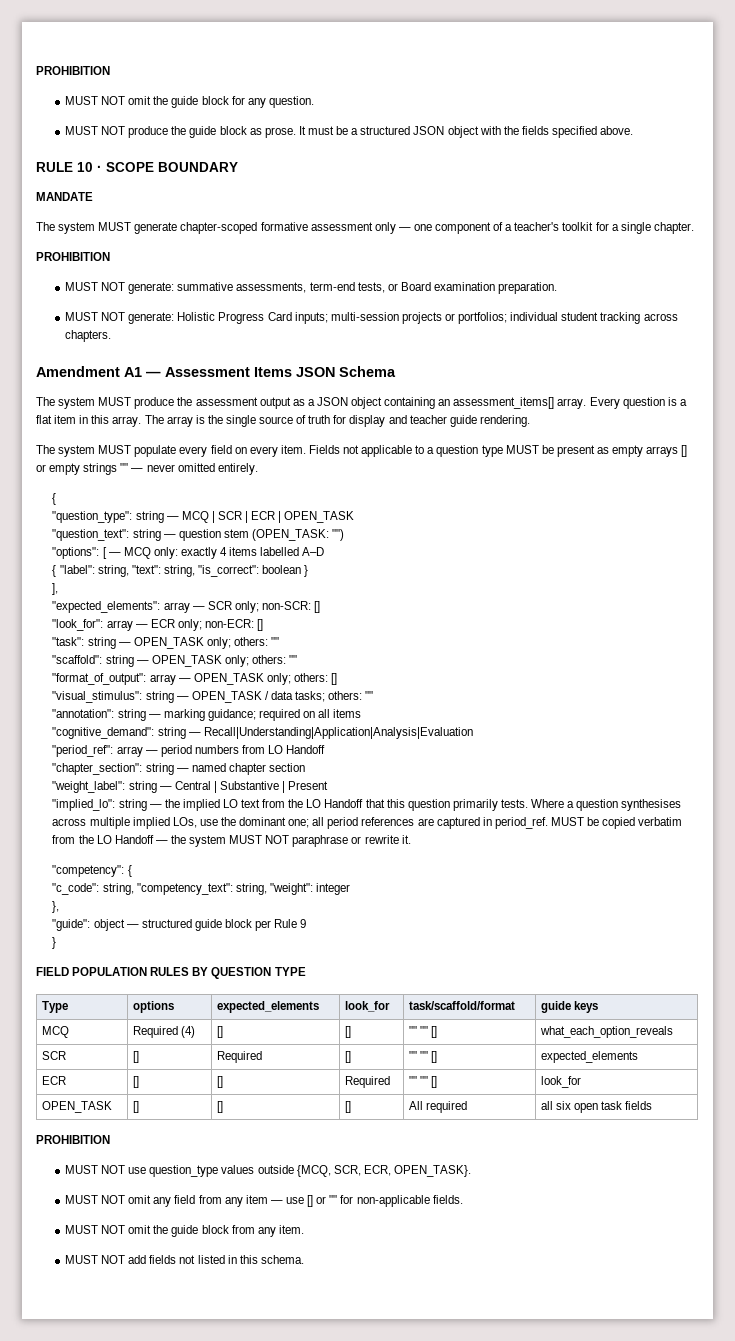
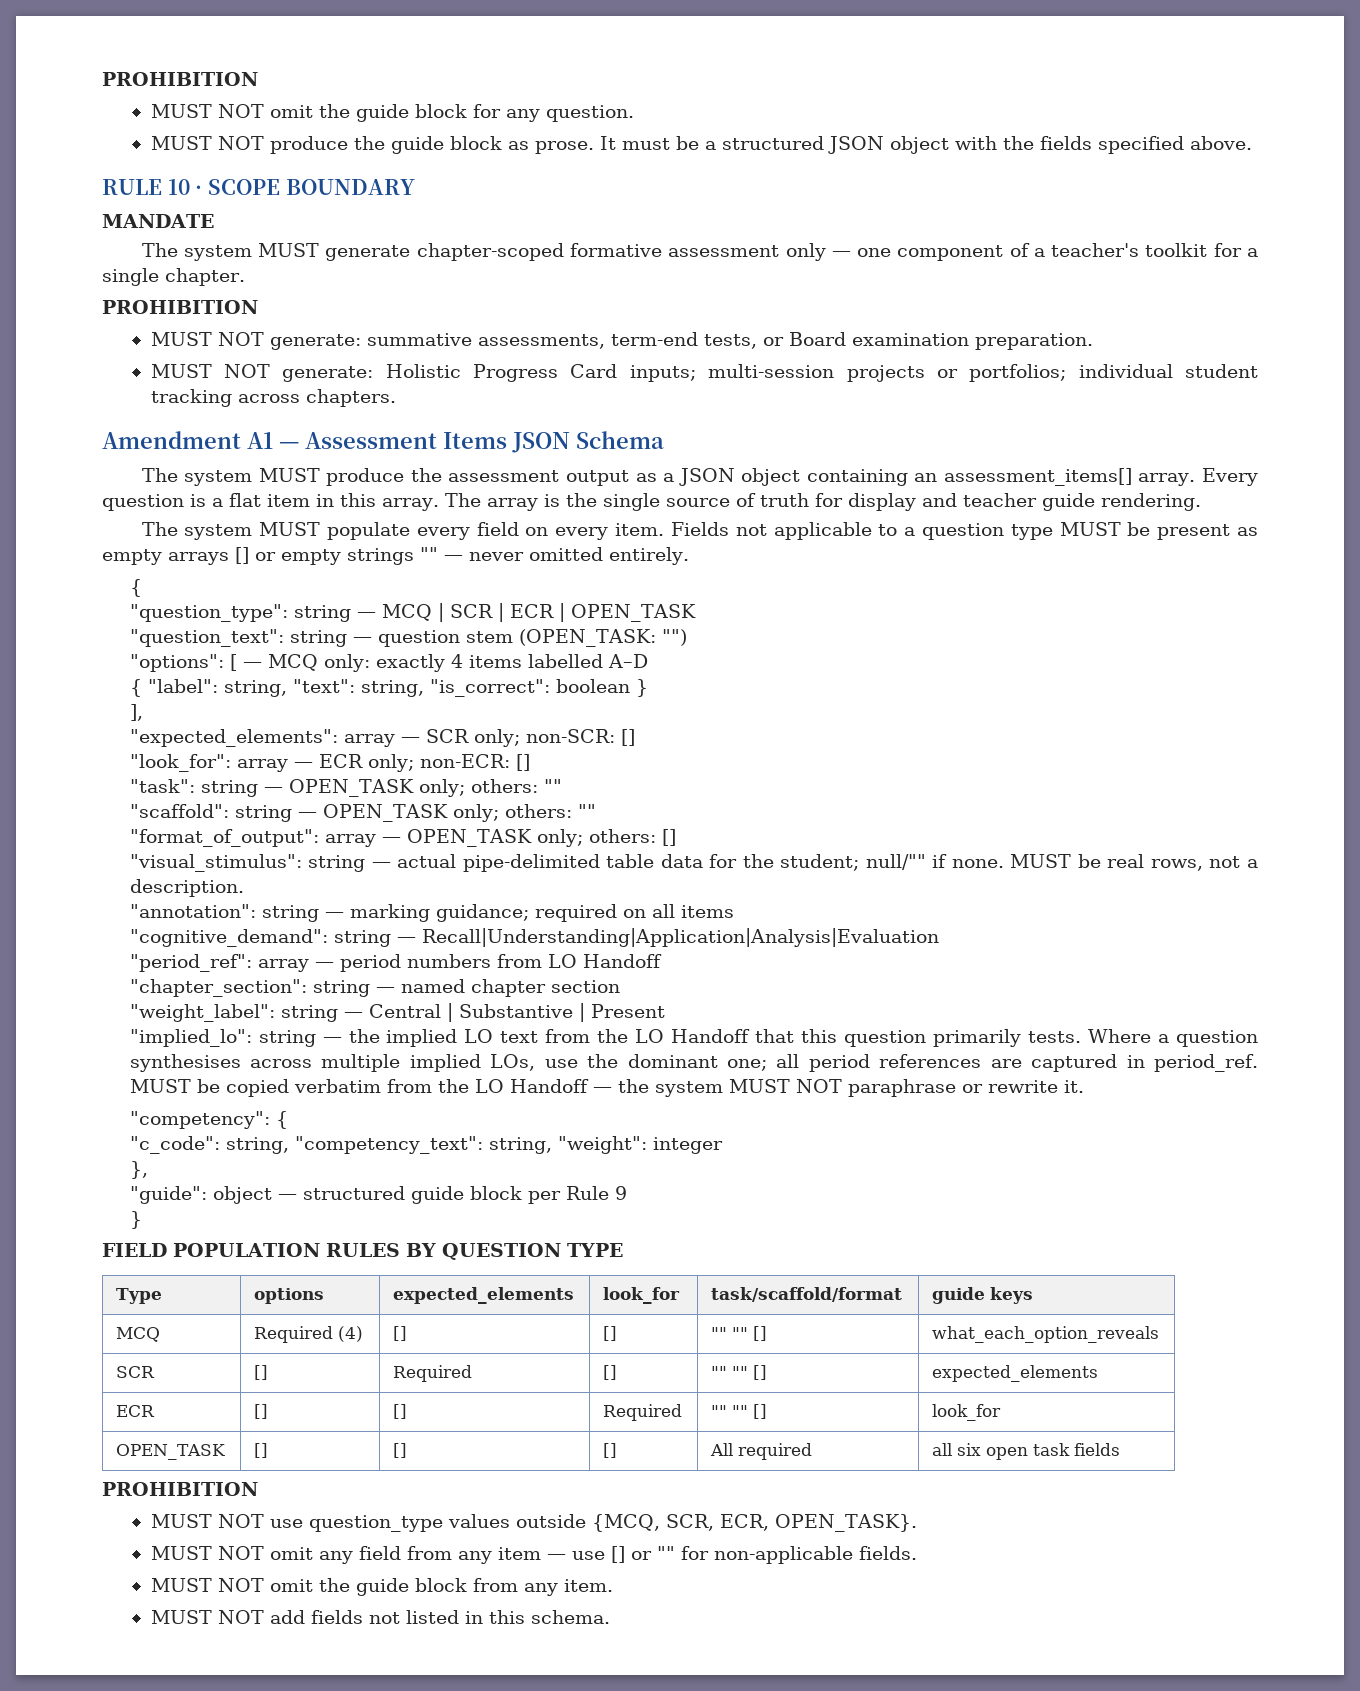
[191,691,374,703] OPEN_TASK / data tasks; others: "" -> [397,854,1259,872] [129,879,244,897] actual pipe-delimited table data for the student; null/"" if none. MUST be real rows, not a description.

